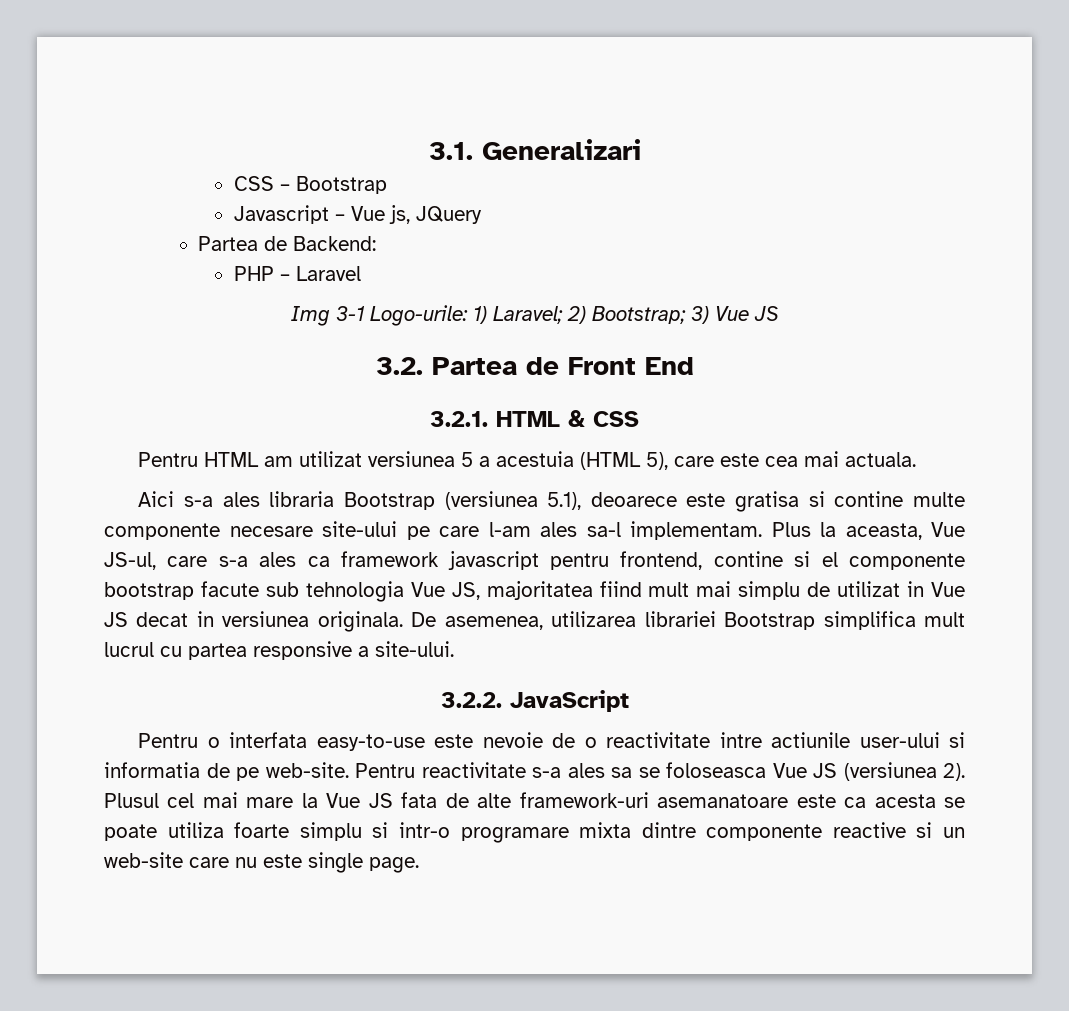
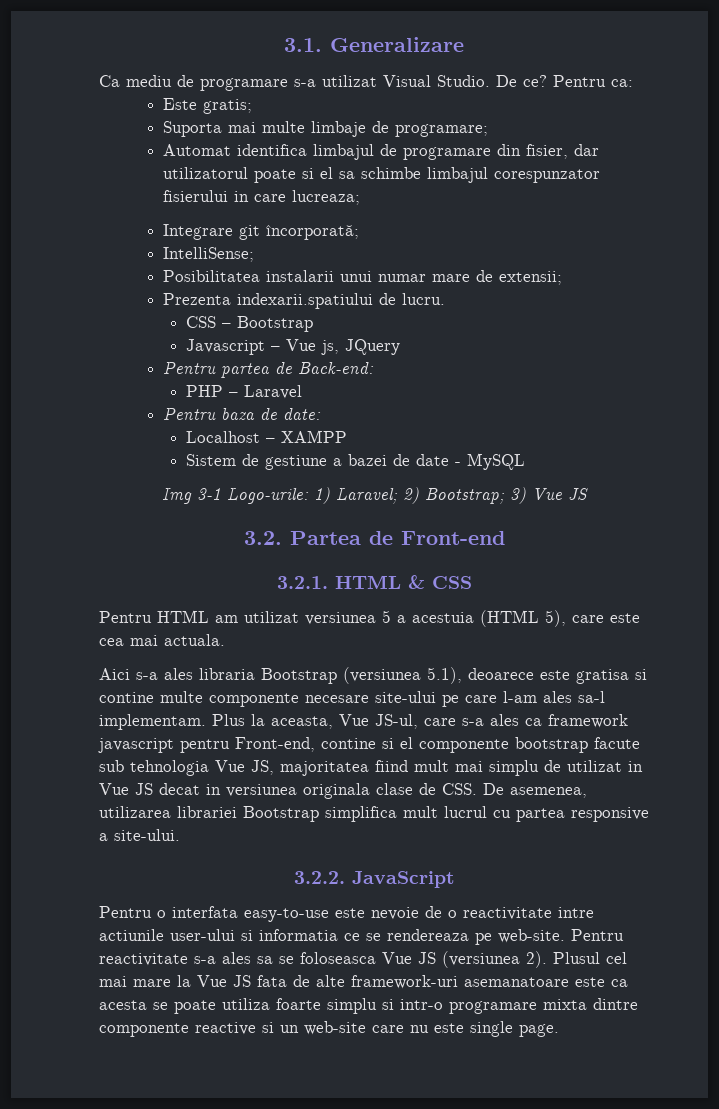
[481,139,641,160] Generalizari -> [330,37,464,52] [99,75,633,91] [163,98,253,114] [163,121,489,137] [163,144,600,160] [163,167,601,183] [163,190,361,205] [163,224,360,240] [163,247,255,262] [163,270,563,285] [163,293,446,309] Generalizare // Ca mediu de programare s-a utilizat Visual Studio. De ce? Pentru ca: // Este gratis; // Suporta mai multe limbaje de programare; // Automat identifica limbajul de programare din fisier, dar utilizatorul poate si el sa schimbe limbajul corespunzator fisierului in care lucreaza; // Integrare git încorporată; // IntelliSense; // Posibilitatea instalarii unui numar mare de extensii; // Prezenta indexarii.spatiului de lucru.
[198,236,377,251] Partea de Backend: -> [163,362,375,378] Pentru partea de Back-end:
(361, 273) none -> [163,408,322,420] [186,430,348,443] [186,453,526,470] // Pentru baza de date: // Localhost – XAMPP // Sistem de gestiune a bazei de date - MySQL
[567,357,694,375] Front End -> [400,531,505,545] Front-end
[620,551,703,570] frontend, -> [235,737,315,752] Front-end,
[317,611,403,632] originala. -> [303,783,477,799] originala clase de CSS.
[206,763,230,778] de -> [344,929,469,941] ce se rendereaza

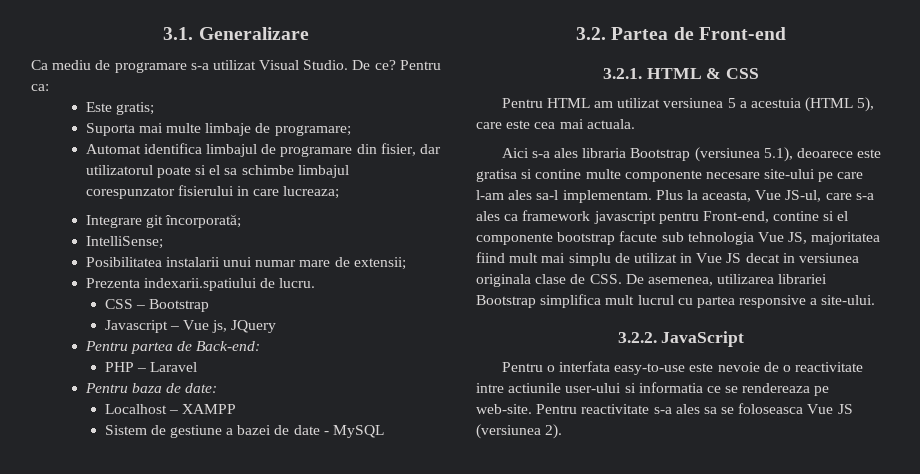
[161,487,588,504] // Img 3-1 Logo-urile: 1) Laravel; 2) Bootstrap; 3) Vue JS -> (385, 431) none
[553,952,627,964] [99,975,628,989] [99,998,638,1014] [99,1021,559,1037] Plusul cel mai mare la Vue JS fata de alte framework-uri asemanatoare este ca acesta se poate utiliza foarte simplu si intr-o programare mixta dintre componente reactive si un web-site care nu este single page. -> (563, 431) none

